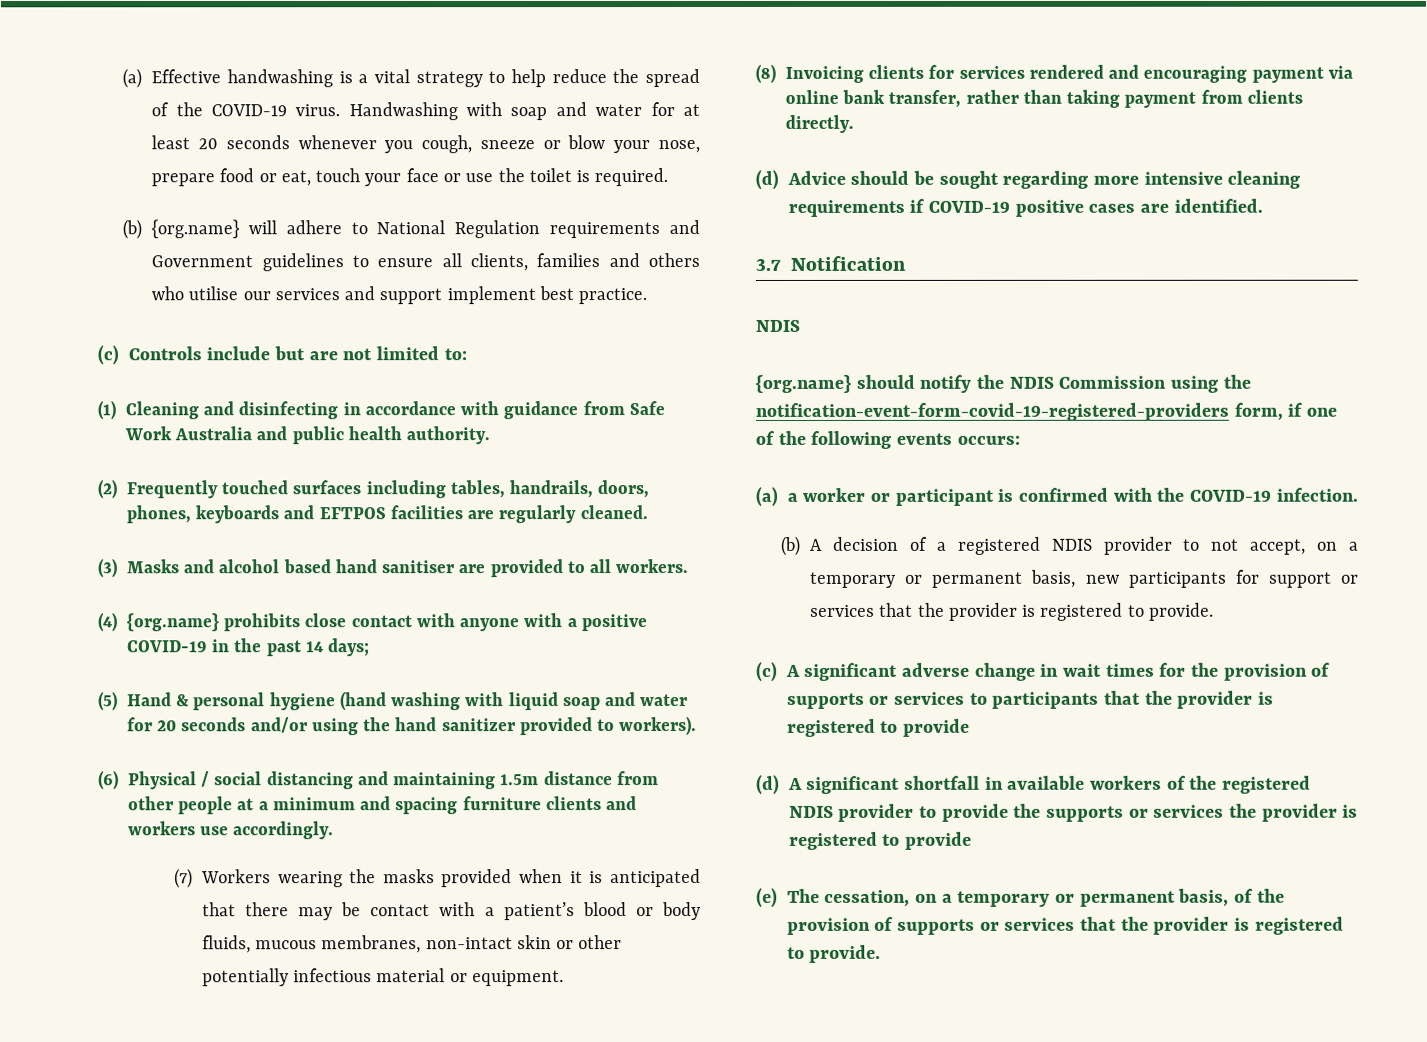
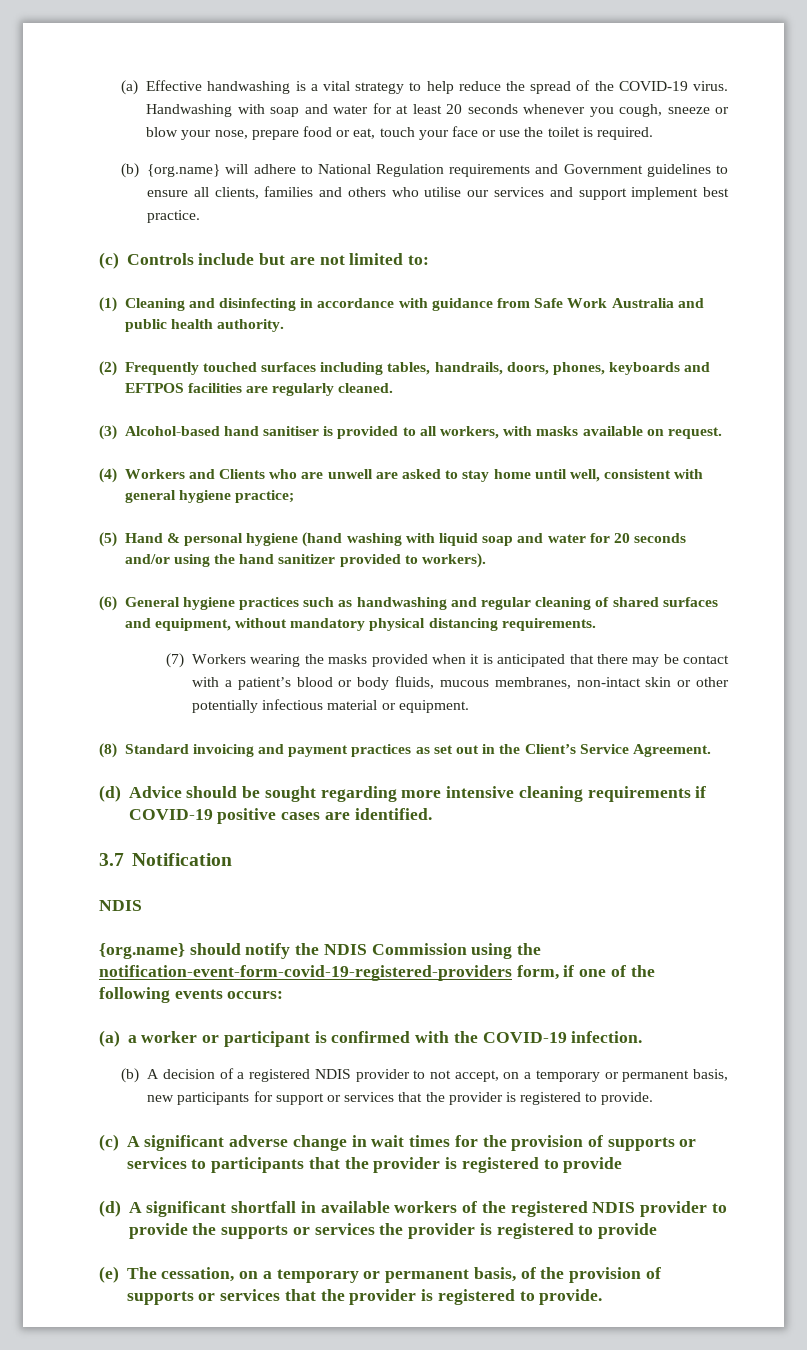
[126,559,332,574] Masks and alcohol based -> [124,426,220,436] Alcohol-based
[459,564,487,574] are -> [323,426,334,436] is
[616,559,690,574] [98,612,648,632] [126,638,371,657] workers. // (4) {org.name} prohibits close contact with anyone with a positive COVID-19 in the past 14 days; -> [440,426,722,439] [99,468,704,483] [124,490,295,503] workers, with masks available on request. // (4) Workers and Clients who are unwell are asked to stay home until well, consistent with general hygiene practice;
[127,771,659,790] [127,796,638,815] [127,821,335,840] Physical / social distancing and maintaining 1.5m distance from other people at a minimum and spacing furniture clients and workers use accordingly. -> [124,597,718,610] [124,618,596,631] General hygiene practices such as handwashing and regular cleaning of shared surfaces and equipment, without mandatory physical distancing requirements.
[784,64,1353,83] [784,89,1303,108] [784,114,854,133] Invoicing clients for services rendered and encouraging payment via online bank transfer, rather than taking payment from clients directly. -> [124,744,711,757] Standard invoicing and payment practices as set out in the Client’s Service Agreement.

